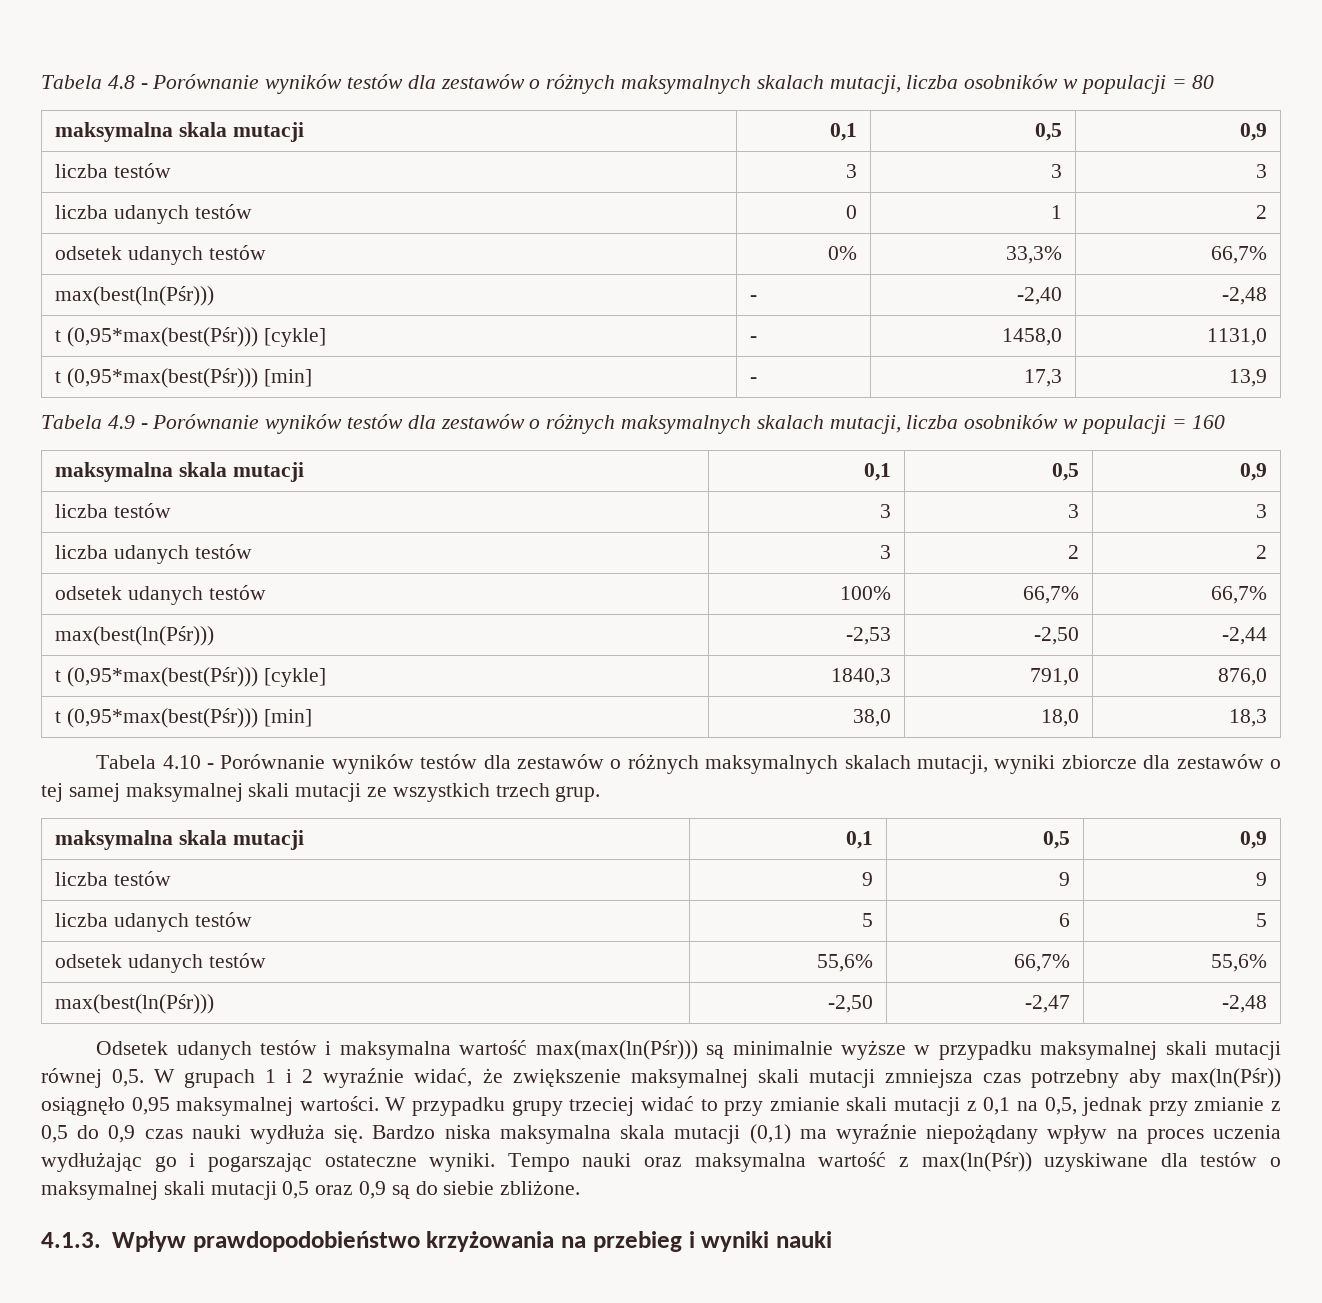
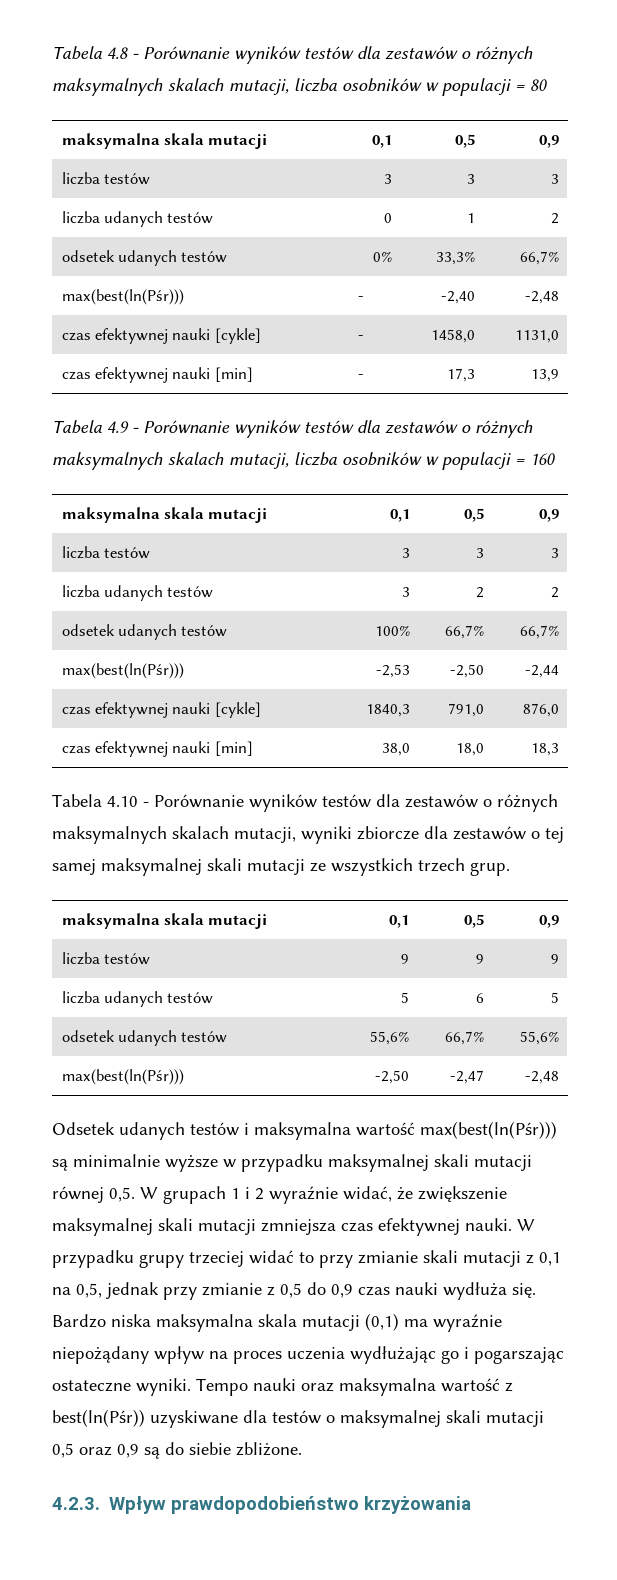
[55,327,258,347] t (0,95*max(best(Pśr))) -> [61,328,211,344] czas efektywnej nauki
[55,368,258,388] t (0,95*max(best(Pśr))) -> [61,367,211,383] czas efektywnej nauki
[55,667,258,687] t (0,95*max(best(Pśr))) -> [61,702,211,718] czas efektywnej nauki
[55,708,258,728] t (0,95*max(best(Pśr))) -> [61,741,211,757] czas efektywnej nauki
[535,1040,698,1060] max(max(ln(Pśr))) -> [420,1121,557,1139] max(best(ln(Pśr)))
[1030,1068,1281,1088] [41,1096,379,1116] potrzebny aby max(ln(Pśr)) osiągnęło 0,95 maksymalnej wartości. -> [378,1218,512,1236] efektywnej nauki.
[921,1152,1032,1172] max(ln(Pśr)) -> [52,1409,145,1427] best(ln(Pśr))
[41,1232,101,1248] 4.1.3. -> [52,1497,100,1510] 4.2.3.
[561,1231,832,1252] na przebieg i wyniki nauki -> (472, 1505) none

